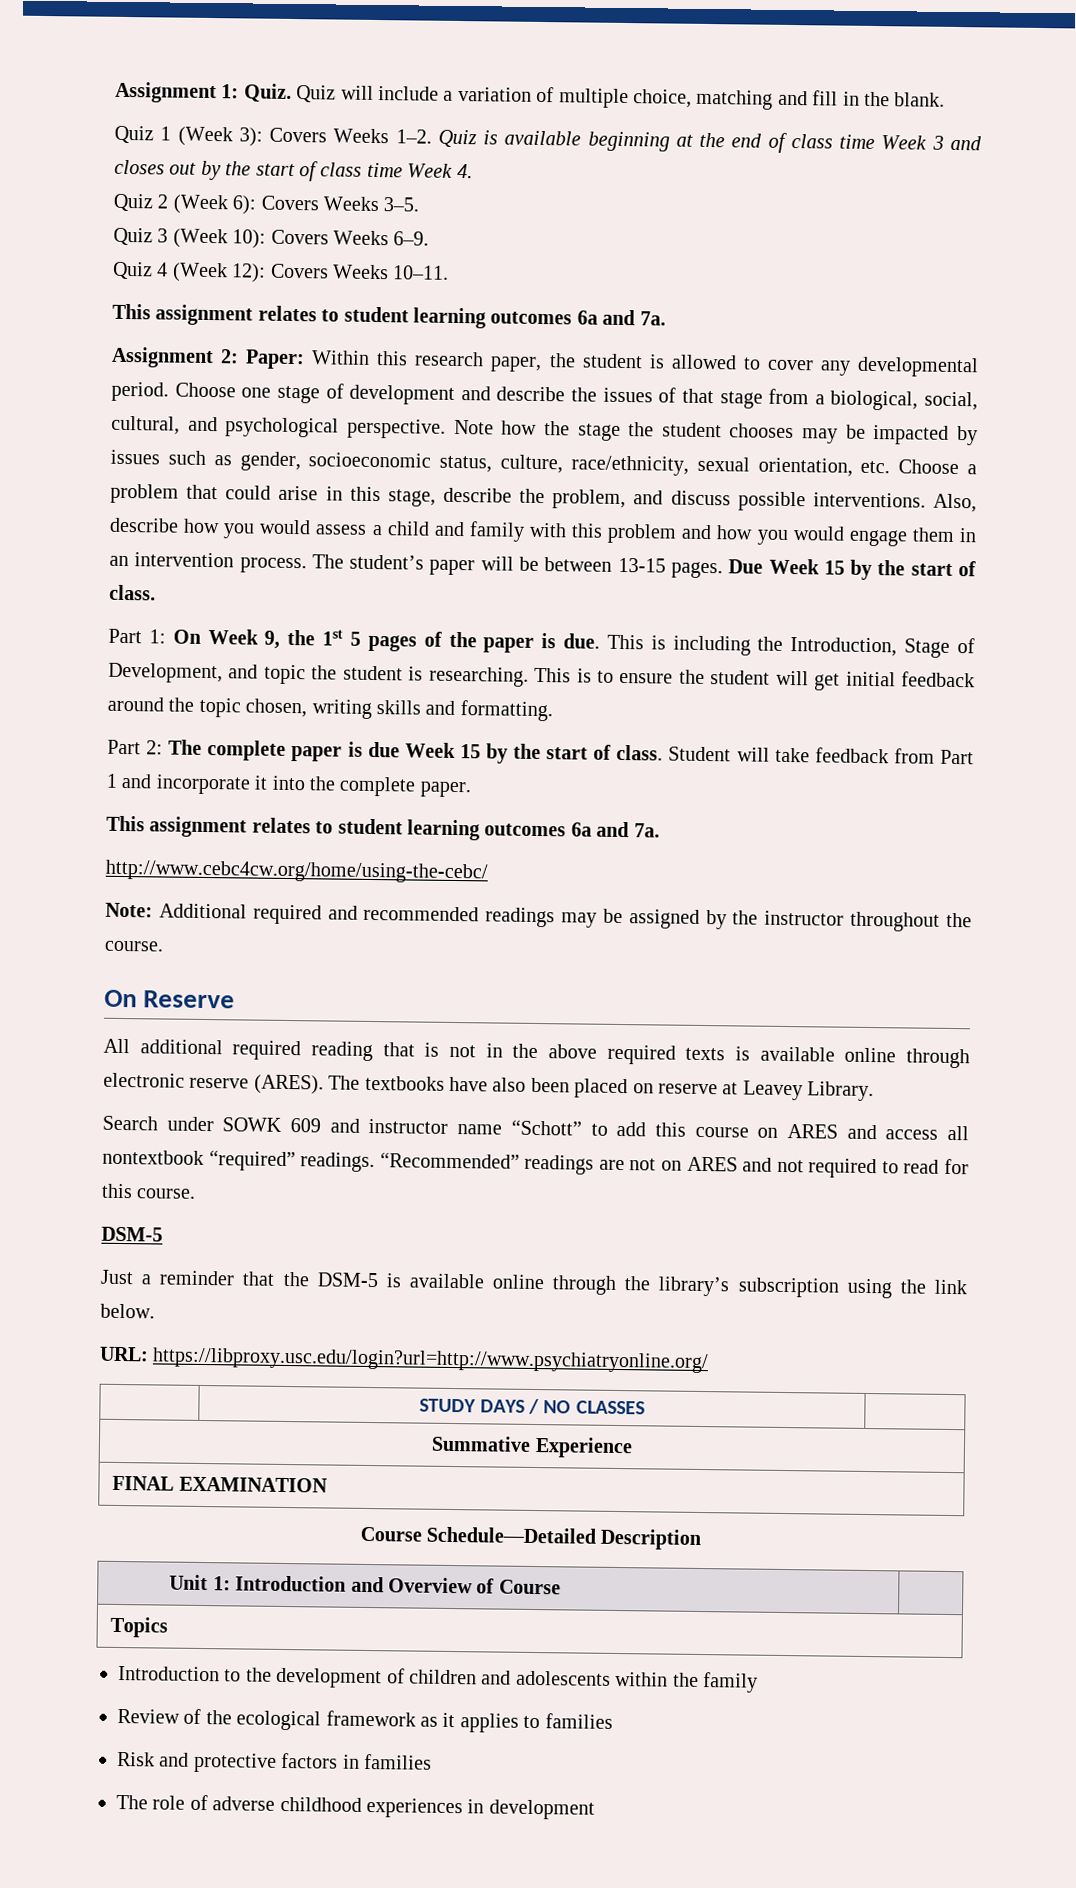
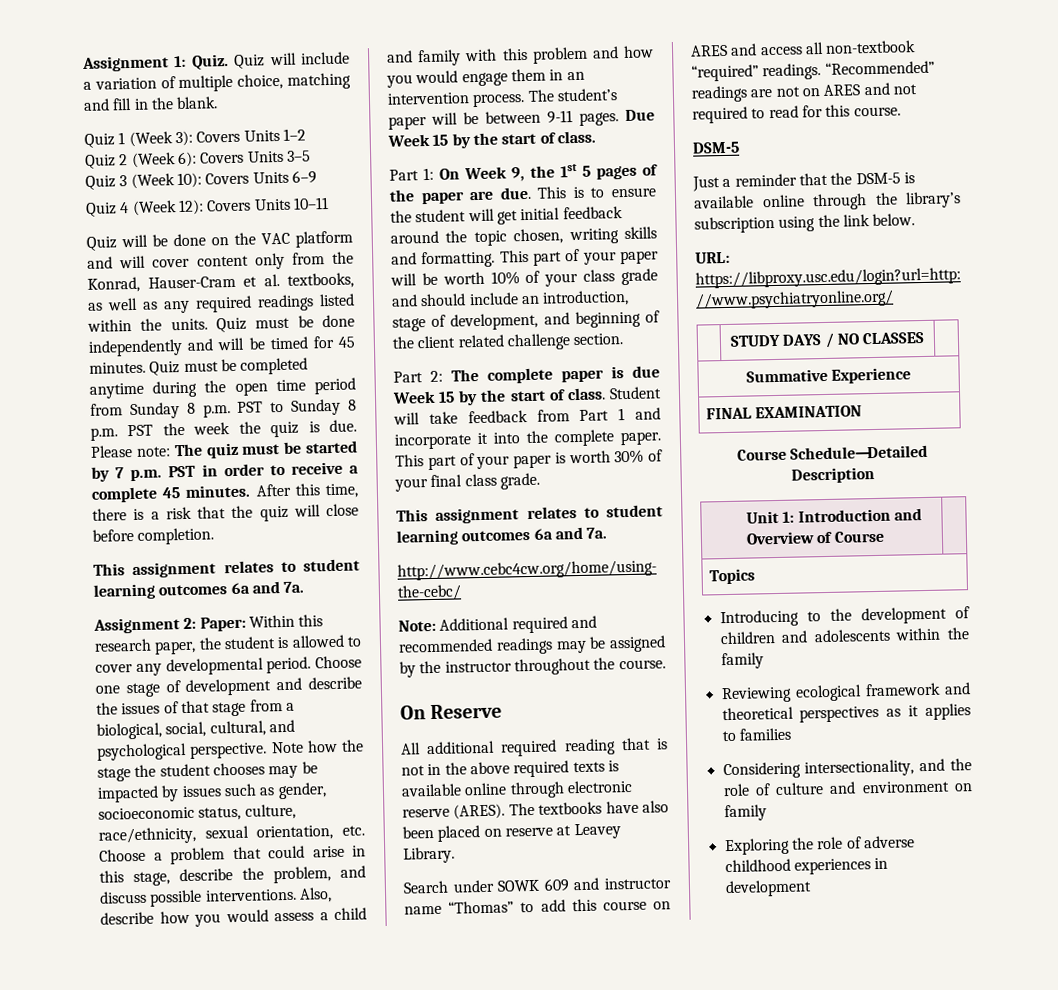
[333,128,983,153] [114,159,473,182] Weeks 1–2. Quiz is available beginning at the end of class time Week 3 and closes out by the start of class time Week 4. -> [243,128,306,142] Units 1–2
[323,196,420,212] Weeks 3–5. -> [246,150,311,163] Units 3–5
[333,230,430,246] Weeks 6–9. -> [252,170,317,184] Units 6–9
[332,264,450,280] Weeks 10–11. -> [253,197,329,211] [86,230,353,251] [87,251,354,270] [87,272,354,293] [88,293,355,314] [87,314,355,333] [88,335,355,357] [89,357,309,376] [89,377,356,399] [90,398,357,420] [90,419,357,441] [90,440,358,459] [91,461,359,482] [91,483,359,503] [92,503,359,522] [92,527,215,545] Units 10–11 // Quiz will be done on the VAC platform and will cover content only from the Konrad, Hauser-Cram et al. textbooks, as well as any required readings listed within the units. Quiz must be done independently and will be timed for 45 minutes. Quiz must be completed anytime during the open time period from Sunday 8 p.m. PST to Sunday 8 p.m. PST the week the quiz is due. Please note: The quiz must be started by 7 p.m. PST in order to receive a complete 45 minutes. After this time, there is a risk that the quiz will close before completion.
[617,557,666,573] 13-15 -> [547,110,573,124] 9-11
[541,633,557,649] is -> [469,190,495,201] are
[672,635,976,658] [108,662,592,687] including the Introduction, Stage of Development, and topic the student is researching. This is -> (584, 192) none
(553, 711) none -> [499,248,659,266] [390,268,658,287] [391,289,630,307] [392,310,661,332] [392,333,624,351] This part of your paper will be worth 10% of your class grade and should include an introduction, stage of development, and beginning of the client related challenge section.
(471, 789) none -> [395,449,663,471] [394,472,540,492] This part of your paper is worth 30% of your final class grade.
[510,1119,582,1136] “Schott” -> [448,900,515,914] “Thomas”
[102,1149,204,1165] nontextbook -> [825,40,917,54] non-textbook
[118,1665,220,1682] Introduction -> [719,609,799,628] Introducing
[117,1708,416,1731] Review of the ecological framework -> [720,682,971,704] [721,705,880,723] Reviewing ecological framework and theoretical perspectives
[117,1751,432,1773] [116,1794,148,1810] Risk and protective factors in families // The -> [722,758,972,780] [722,780,973,797] [723,804,767,822] [724,837,814,856] Considering intersectionality, and the role of culture and environment on family // Exploring the

